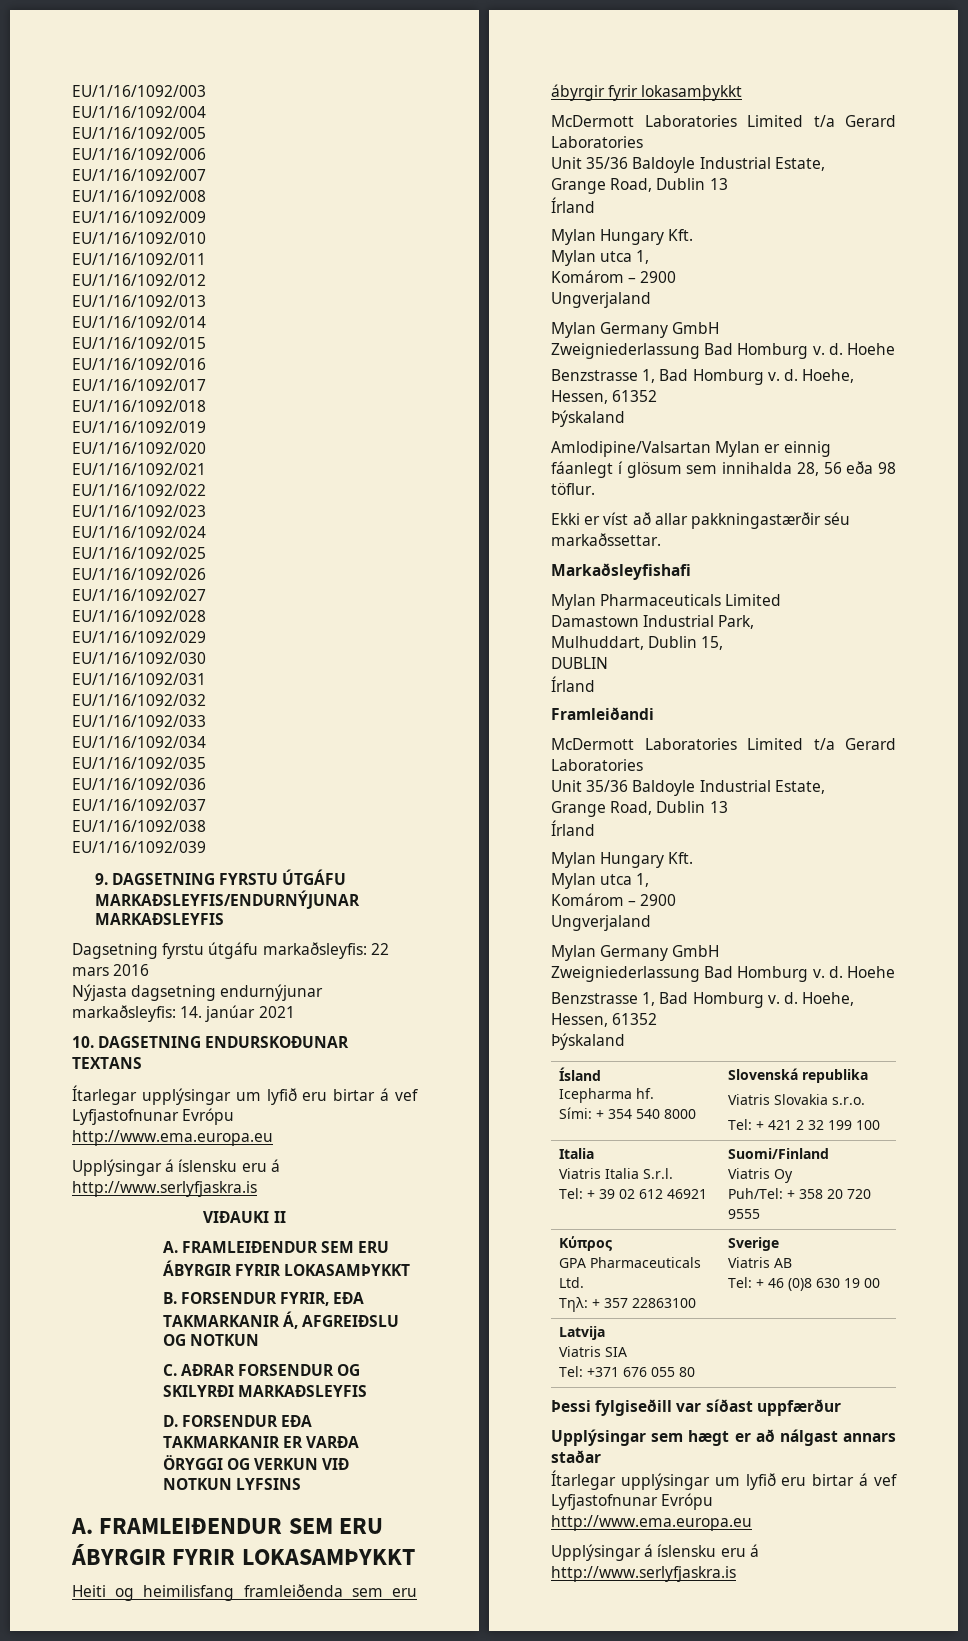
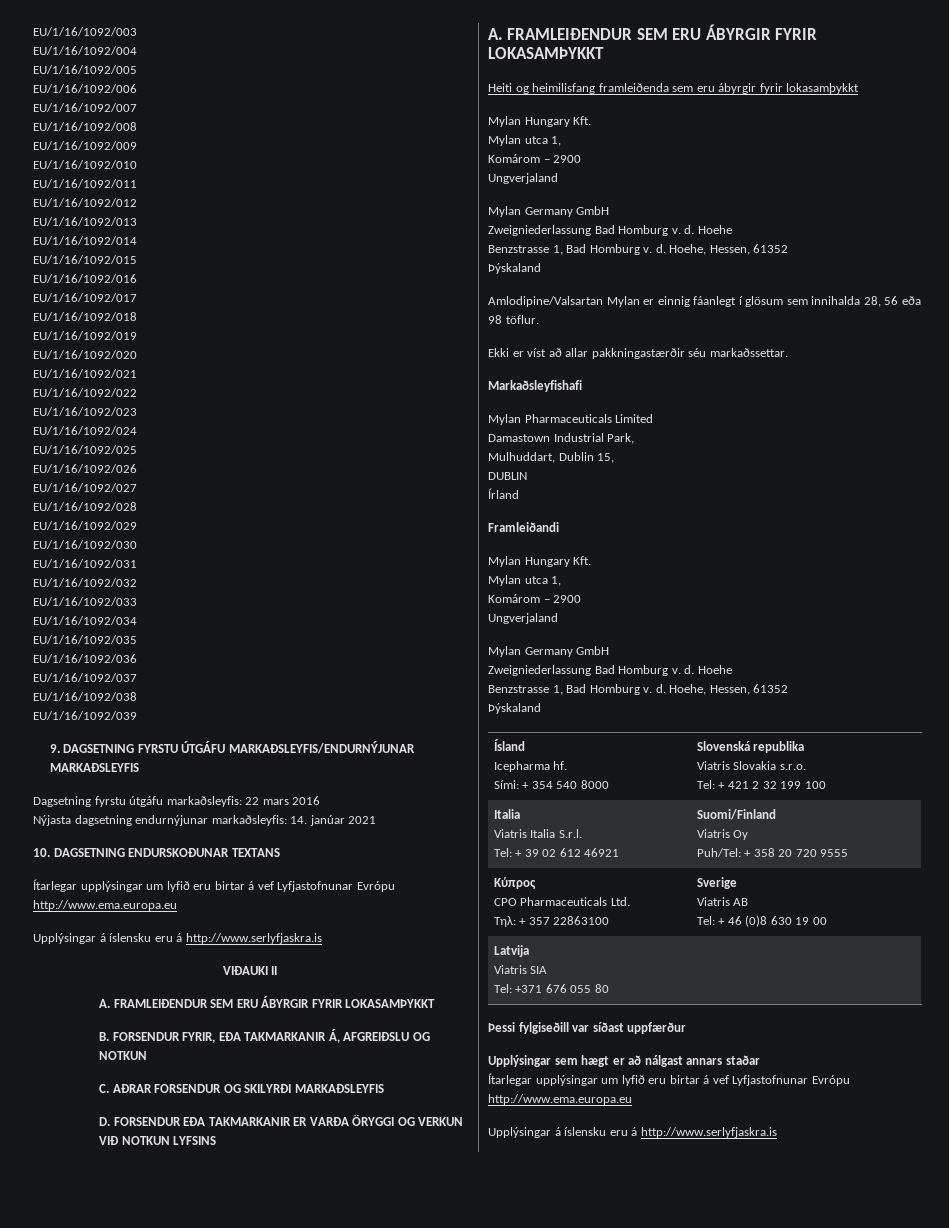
[551,115,896,127] [551,136,643,148] [551,157,825,173] [551,178,728,194] [551,197,595,213] // McDermott Laboratories Limited t/a Gerard Laboratories // Unit 35/36 Baldoyle Industrial Estate, // Grange Road, Dublin 13 // Írland -> (860, 88) none
[551,738,896,750] [551,759,643,771] [551,780,825,796] [551,801,728,817] [551,820,595,836] // McDermott Laboratories Limited t/a Gerard Laboratories // Unit 35/36 Baldoyle Industrial Estate, // Grange Road, Dublin 13 // Írland -> (559, 527) none
[558,1258,586,1268] GPA -> [493,898,517,906] CPO

